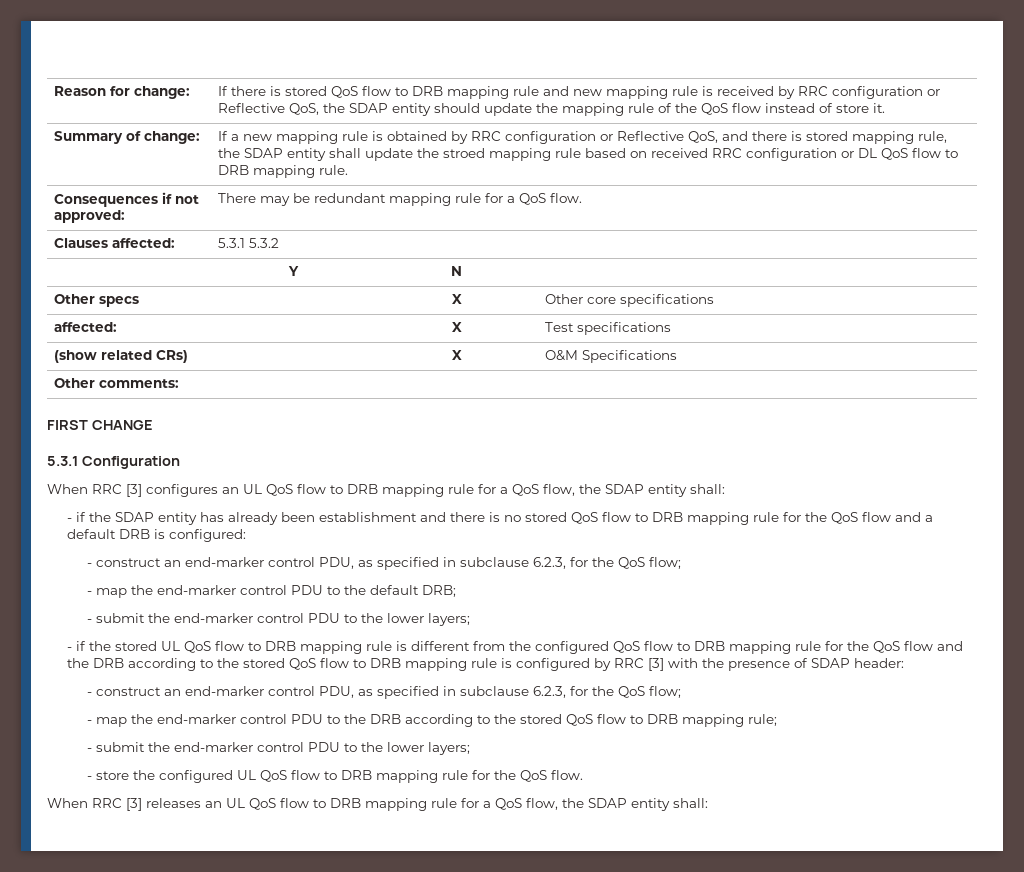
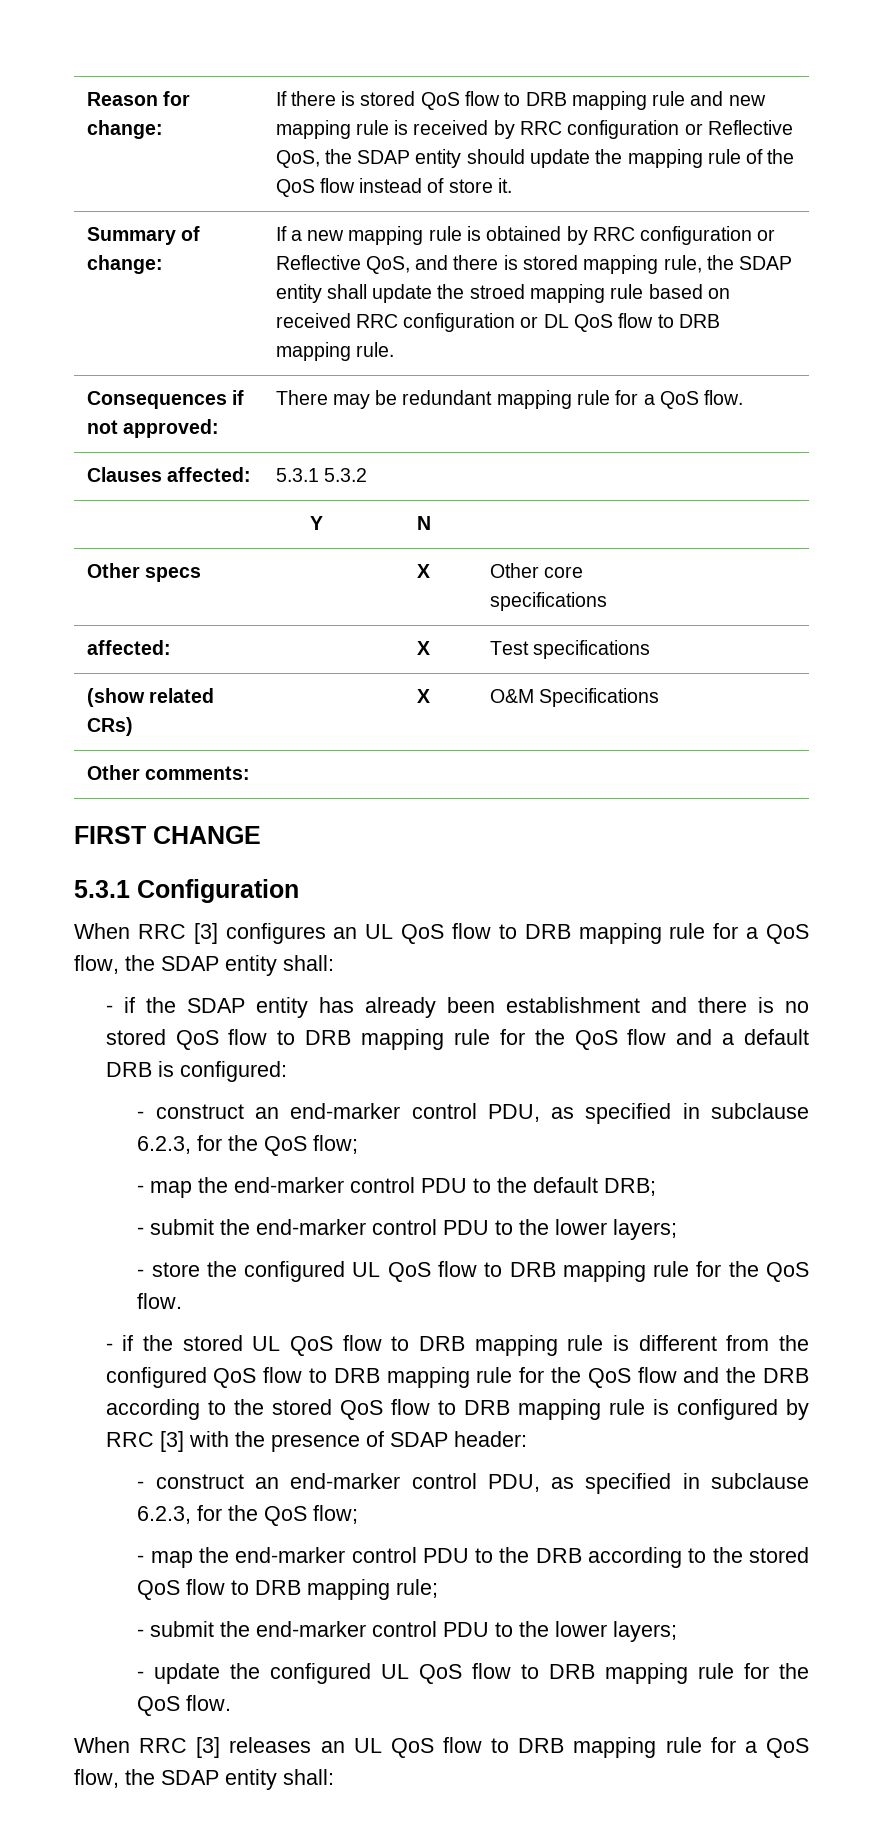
(471, 619) none -> [137,1261,809,1282] [137,1293,183,1309] // - store the configured UL QoS flow to DRB mapping rule for the QoS flow.
[96,771,130,780] store -> [154,1663,221,1684] update

